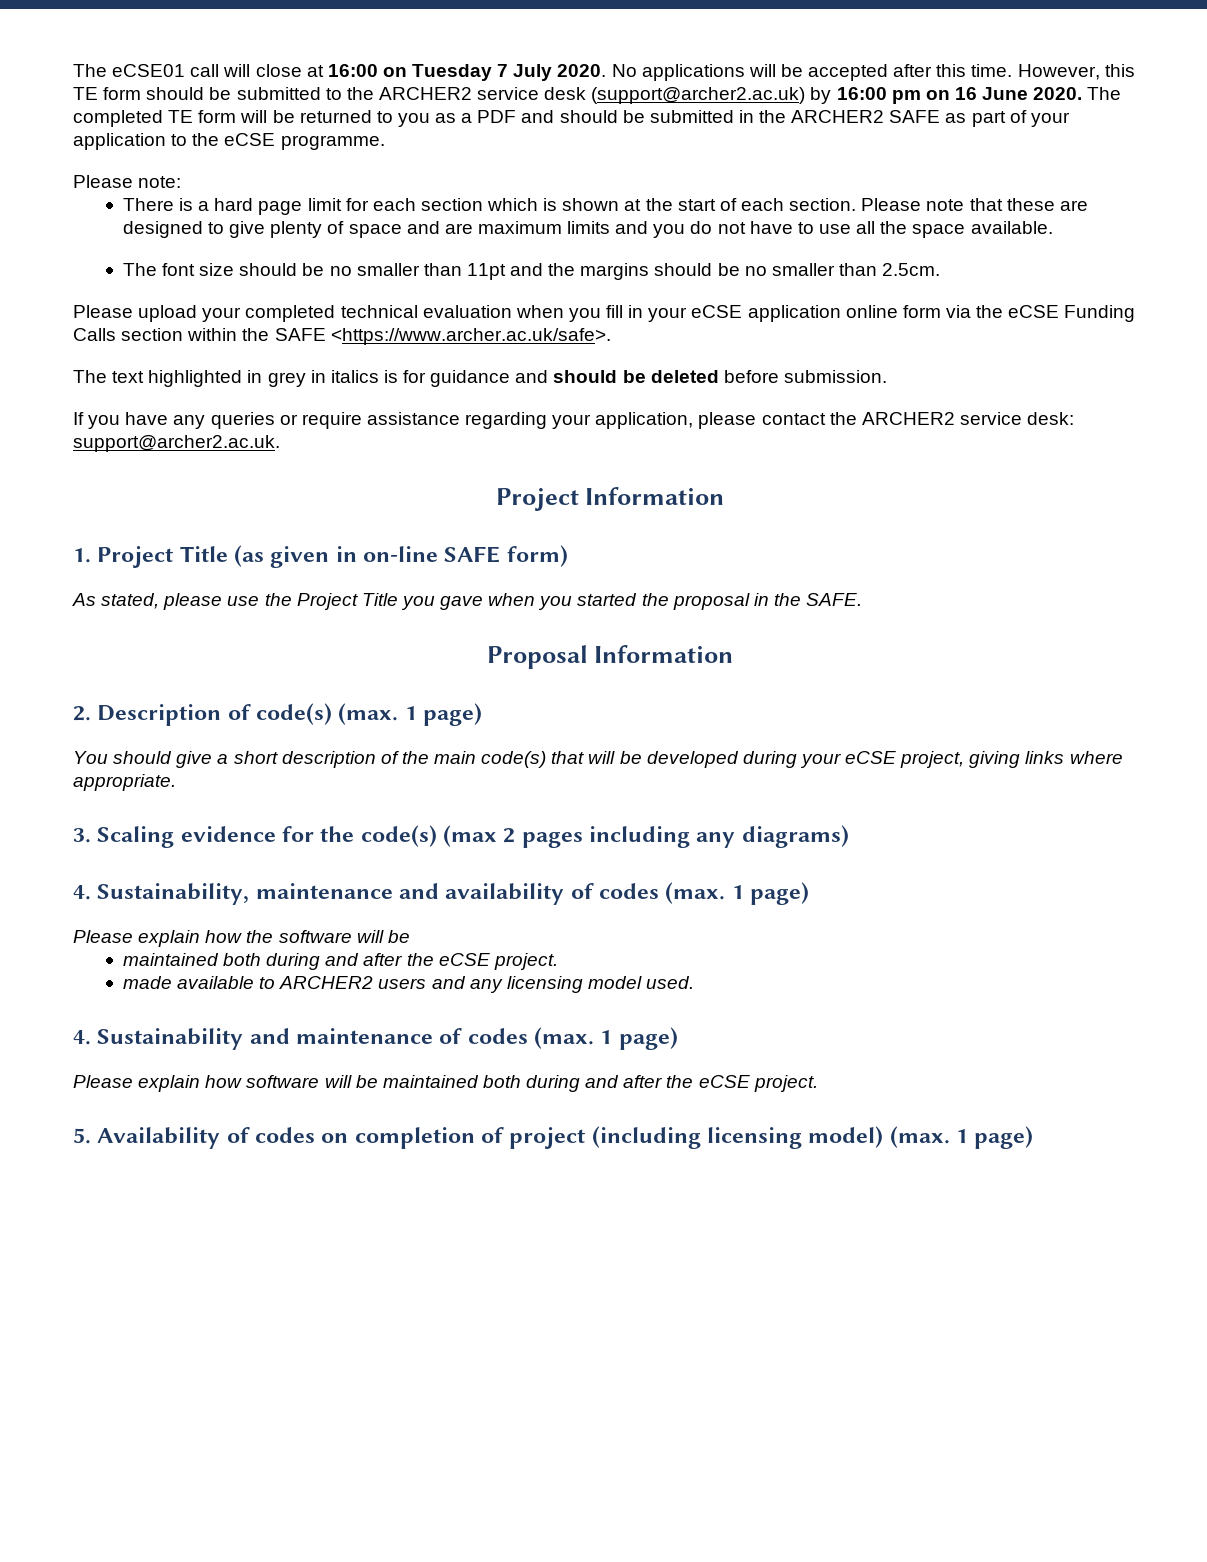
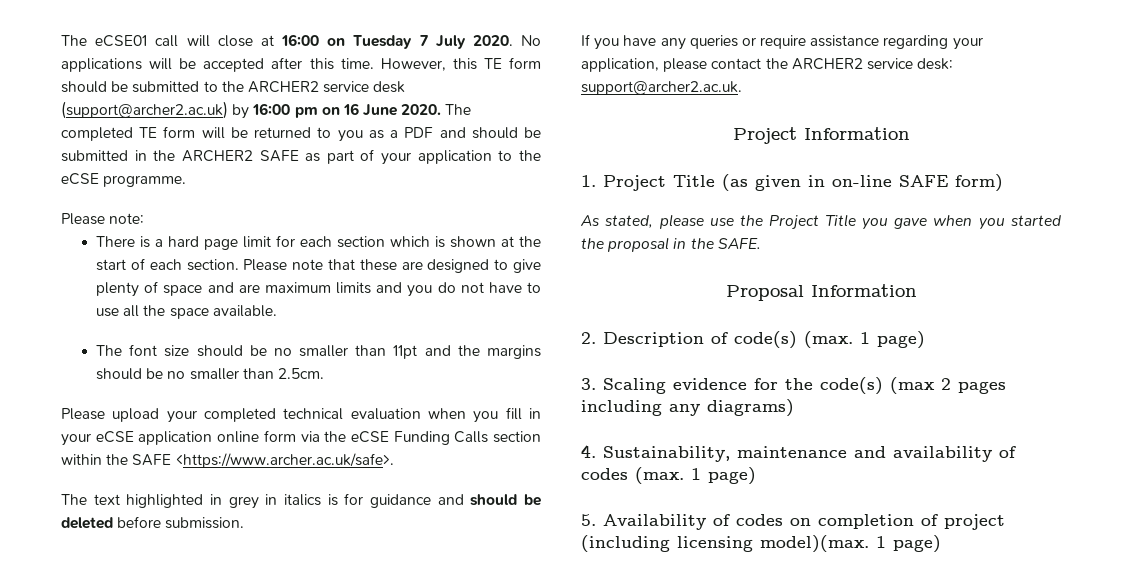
[73,751,1123,768] [73,774,176,791] // You should give a short description of the main code(s) that will be developed during your eCSE project, giving links where appropriate. -> (925, 340) none
[73,930,410,947] [122,953,558,970] [122,976,695,993] [73,1027,678,1050] [73,1075,818,1092] // Please explain how the software will be // maintained both during and after the eCSE project. // made available to ARCHER2 users and any licensing model used. // 4. Sustainability and maintenance of codes (max. 1 page) // Please explain how software will be maintained both during and after the eCSE project. -> (756, 476) none
[808,1126,950,1148] model) (max. -> [760,535,869,553] model)(max.

